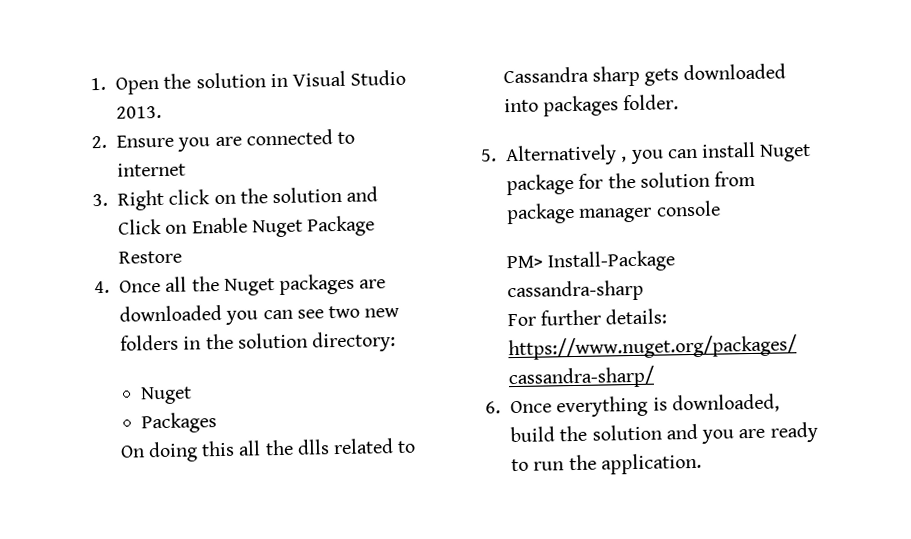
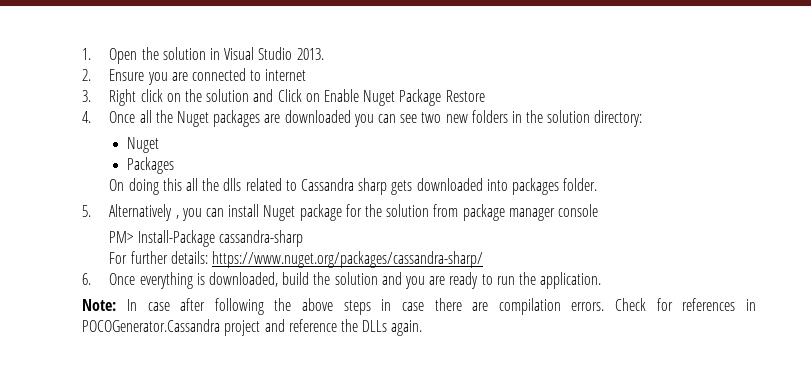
(702, 463) none -> [82,298,757,315] [82,319,423,336] // Note: In case after following the above steps in case there are compilation errors. Check for references in POCOGenerator.Cassandra project and reference the DLLs again.

